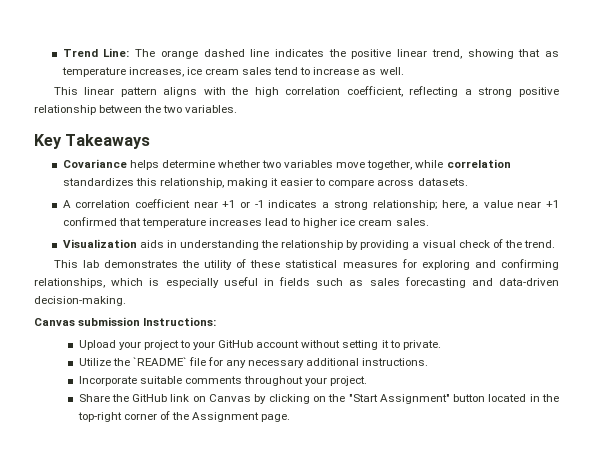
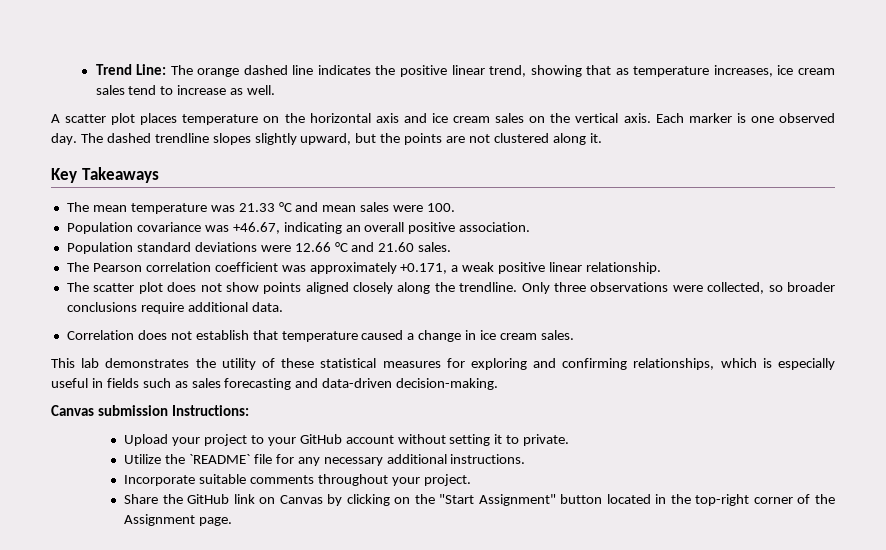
[53,86,559,97] [34,105,238,115] [34,134,151,149] [62,159,511,170] [62,178,468,188] [62,199,559,210] [62,217,429,228] [62,239,555,250] This linear pattern aligns with the high correlation coefficient, reflecting a strong positive relationship between the two variables. // Key Takeaways // Covariance helps determine whether two variables move together, while correlation standardizes this relationship, making it easier to compare across datasets. // A correlation coefficient near +1 or -1 indicates a strong relationship; here, a value near +1 confirmed that temperature increases lead to higher ice cream sales. // Visualization aids in understanding the relationship by providing a visual check of the trend. -> [51,113,835,125] [51,133,602,145] [51,167,159,183] [66,202,456,214] [66,222,531,234] [66,242,452,254] [66,262,662,274] [66,282,835,294] [66,302,283,314] [66,330,574,342] A scatter plot places temperature on the horizontal axis and ice cream sales on the vertical axis. Each marker is one observed day. The dashed trendline slopes slightly upward, but the points are not clustered along it. // Key Takeaways // The mean temperature was 21.33 °C and mean sales were 100. // Population covariance was +46.67, indicating an overall positive association. // Population standard deviations were 12.66 °C and 21.60 sales. // The Pearson correlation coefficient was approximately +0.171, a weak positive linear relationship. // The scatter plot does not show points aligned closely along the trendline. Only three observations were collected, so broader conclusions require additional data. // Correlation does not establish that temperature caused a change in ice cream sales.

